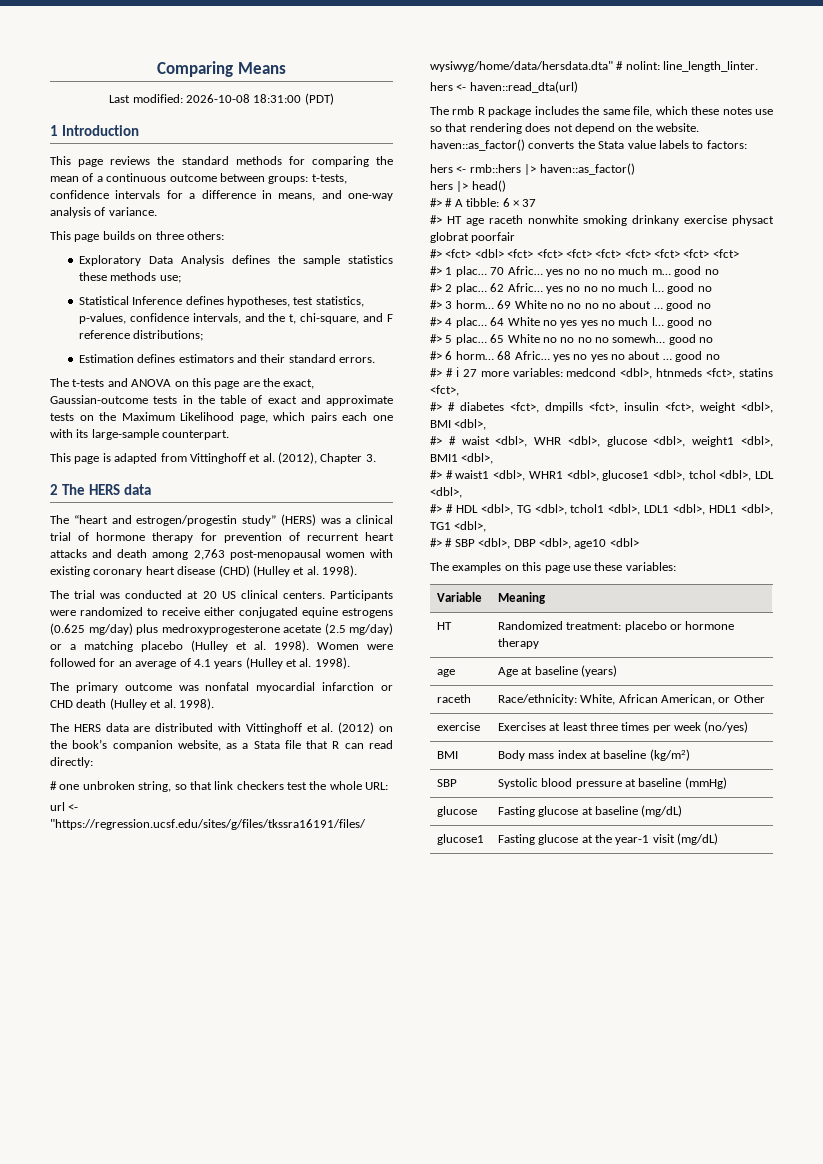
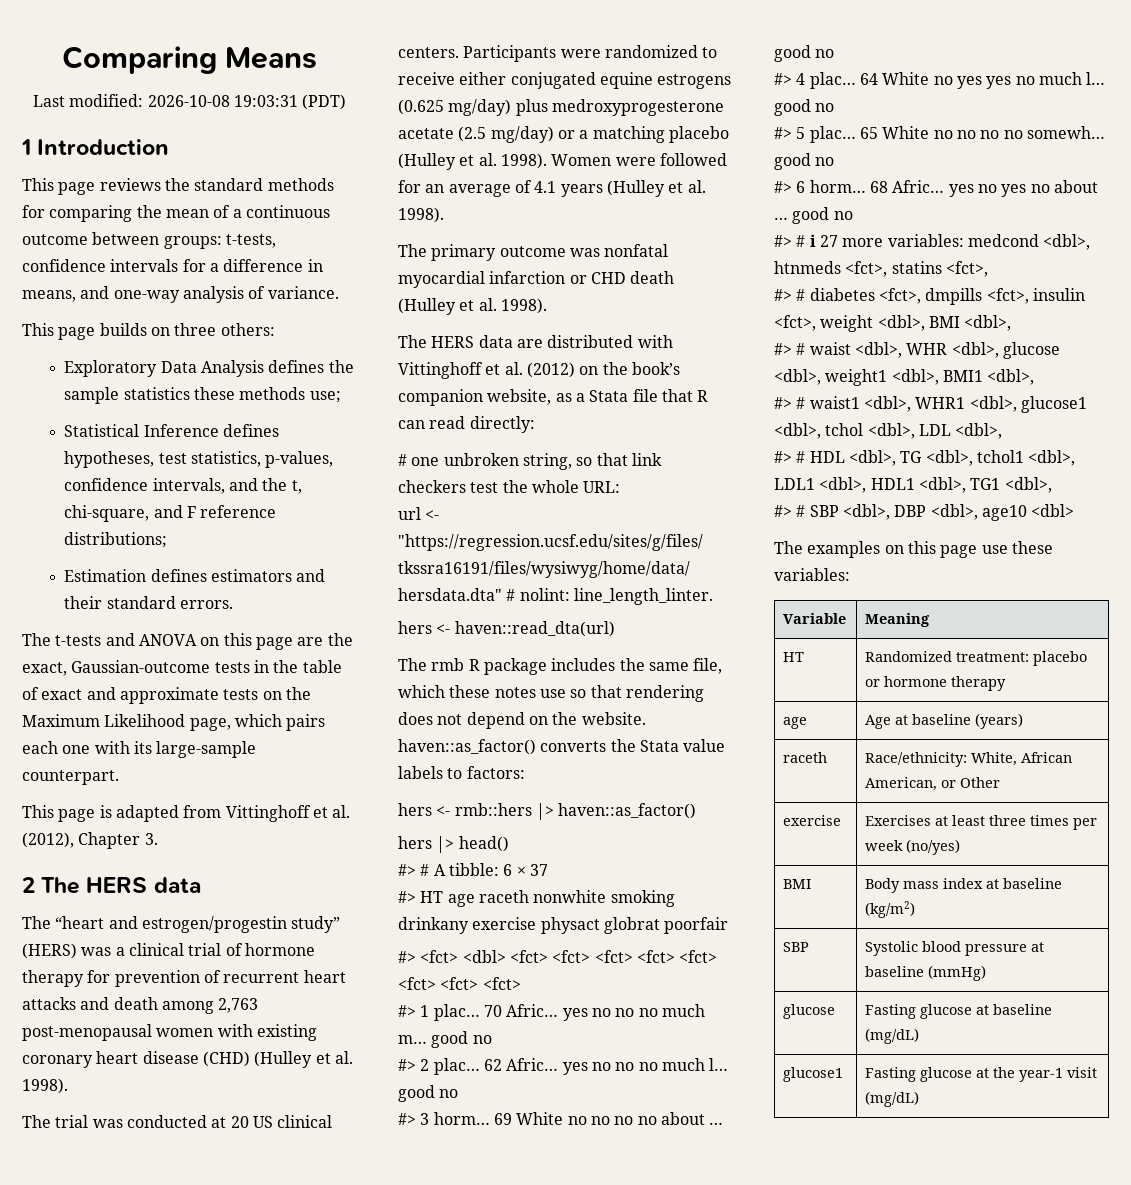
[253,94,302,103] 18:31:00 -> [233,95,298,107] 19:03:31

